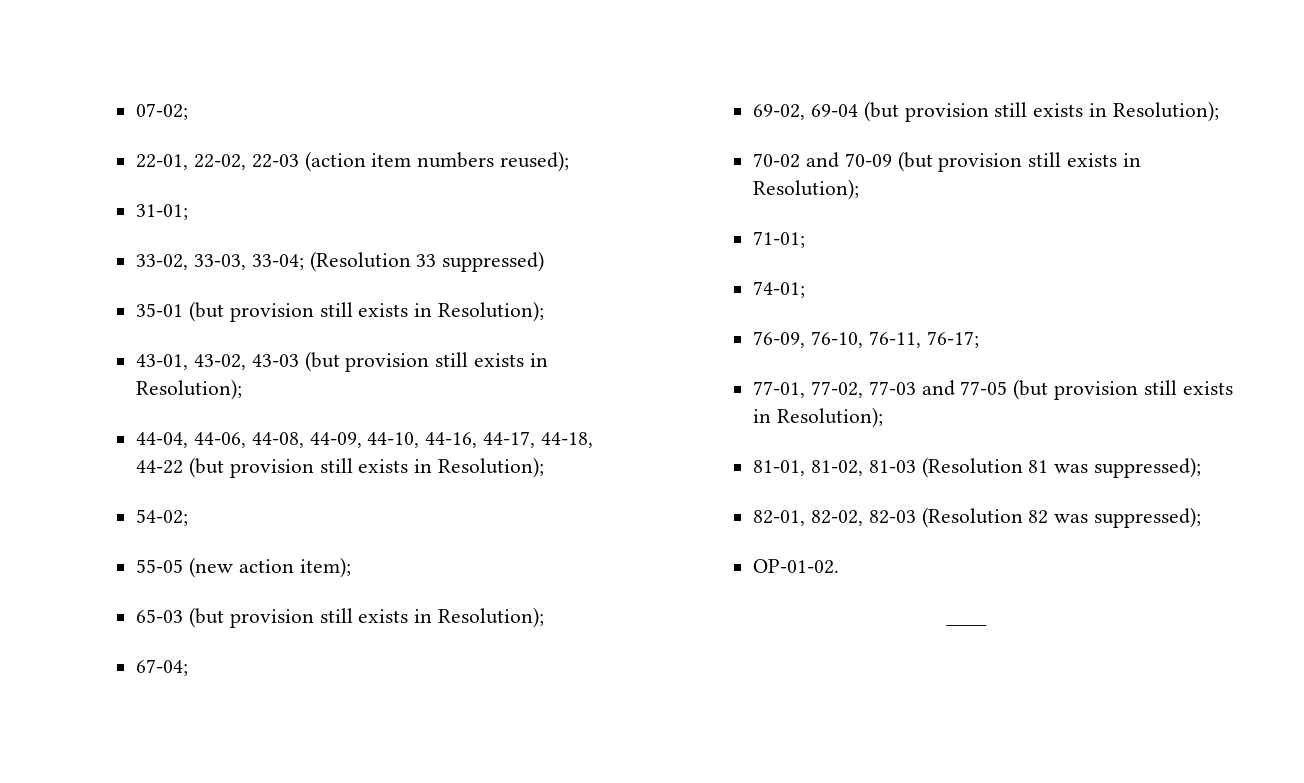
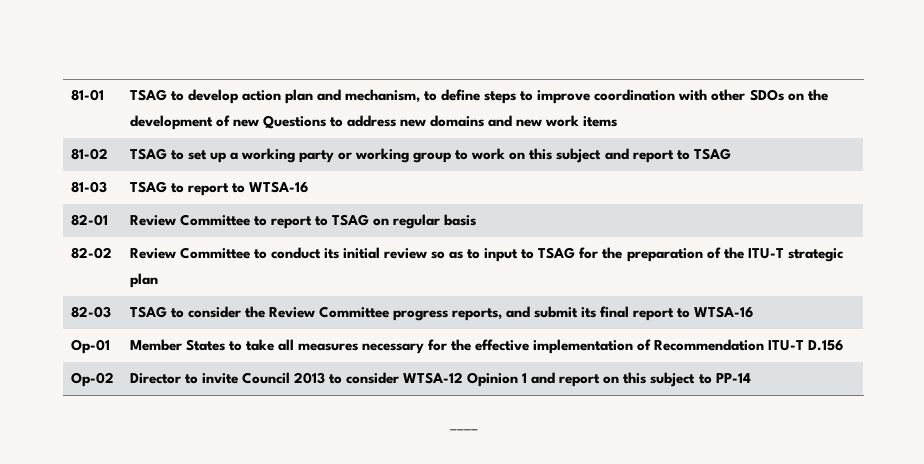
[136,103,189,120] [136,151,569,172] [136,204,189,220] [136,251,545,272] [136,301,544,322] [136,351,548,372] [136,379,243,400] [136,431,593,448] [136,457,544,478] [136,509,189,526] [136,557,351,578] [136,607,544,628] [136,659,189,676] [753,101,1219,122] [753,151,1141,172] [753,179,860,200] [753,231,806,248] [753,281,806,298] [753,331,979,348] [753,379,1233,400] [753,407,883,428] [753,457,1201,478] [753,507,1201,528] [753,559,840,574] 07-02; // 22-01, 22-02, 22-03 (action item numbers reused); // 31-01; // 33-02, 33-03, 33-04; (Resolution 33 suppressed) // 35-01 (but provision still exists in Resolution); // 43-01, 43-02, 43-03 (but provision still exists in Resolution); // 44-04, 44-06, 44-08, 44-09, 44-10, 44-16, 44-17, 44-18, 44-22 (but provision still exists in Resolution); // 54-02; // 55-05 (new action item); // 65-03 (but provision still exists in Resolution); // 67-04; // 69-02, 69-04 (but provision still exists in Resolution); // 70-02 and 70-09 (but provision still exists in Resolution); // 71-01; // 74-01; // 76-09, 76-10, 76-11, 76-17; // 77-01, 77-02, 77-03 and 77-05 (but provision still exists in Resolution); // 81-01, 81-02, 81-03 (Resolution 81 was suppressed); // 82-01, 82-02, 82-03 (Resolution 82 was suppressed); // OP-01-02. -> [70,89,104,101] [129,89,828,104] [129,115,618,130] [70,148,108,160] [129,148,731,163] [70,181,107,193] [129,181,308,196] [70,214,108,226] [129,214,477,229] [70,247,112,259] [129,247,844,262] [129,273,158,288] [70,306,111,318] [129,306,754,321] [70,339,110,354] [129,339,844,354] [70,372,114,387] [129,372,751,387] 81-01 | TSAG to develop action plan and mechanism, to define steps to improve coordination with other SDOs on the development of new Questions to address new domains and new work items // 81-02 | TSAG to set up a working party or working group to work on this subject and report to TSAG // 81-03 | TSAG to report to WTSA-16 // 82-01 | Review Committee to report to TSAG on regular basis // 82-02 | Review Committee to conduct its initial review so as to input to TSAG for the preparation of the ITU-T strategic plan // 82-03 | TSAG to consider the Review Committee progress reports, and submit its final report to WTSA-16 // Op-01 | Member States to take all measures necessary for the effective implementation of Recommendation ITU-T D.156 // Op-02 | Director to invite Council 2013 to consider WTSA-12 Opinion 1 and report on this subject to PP-14

